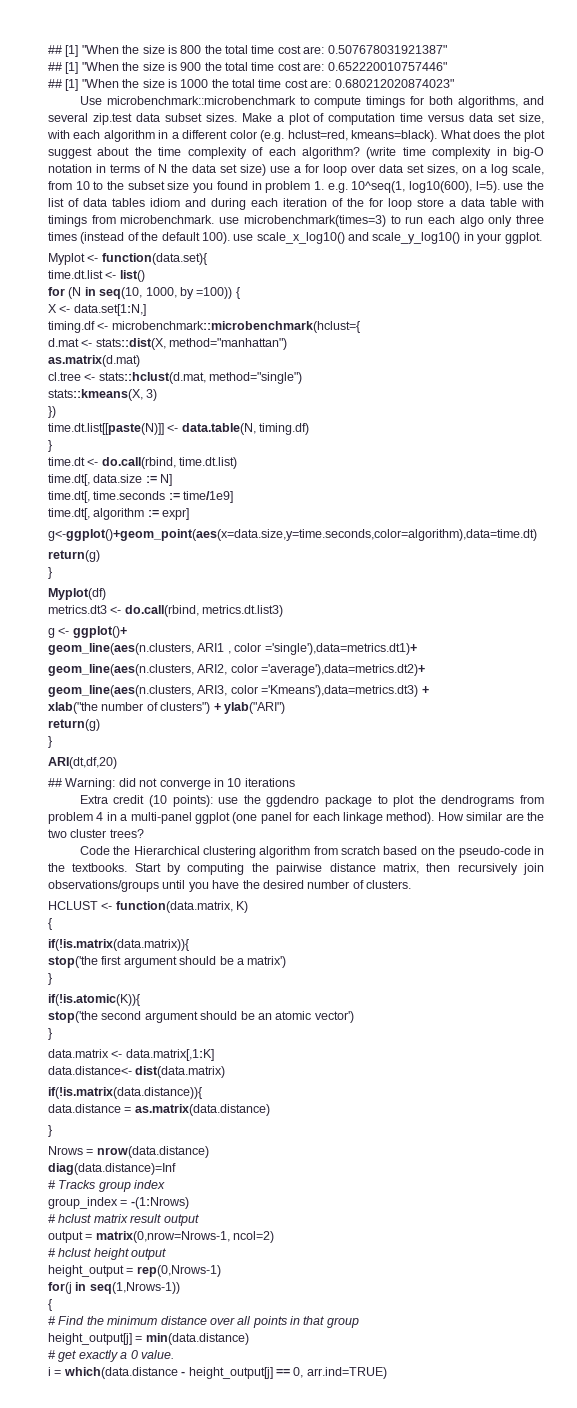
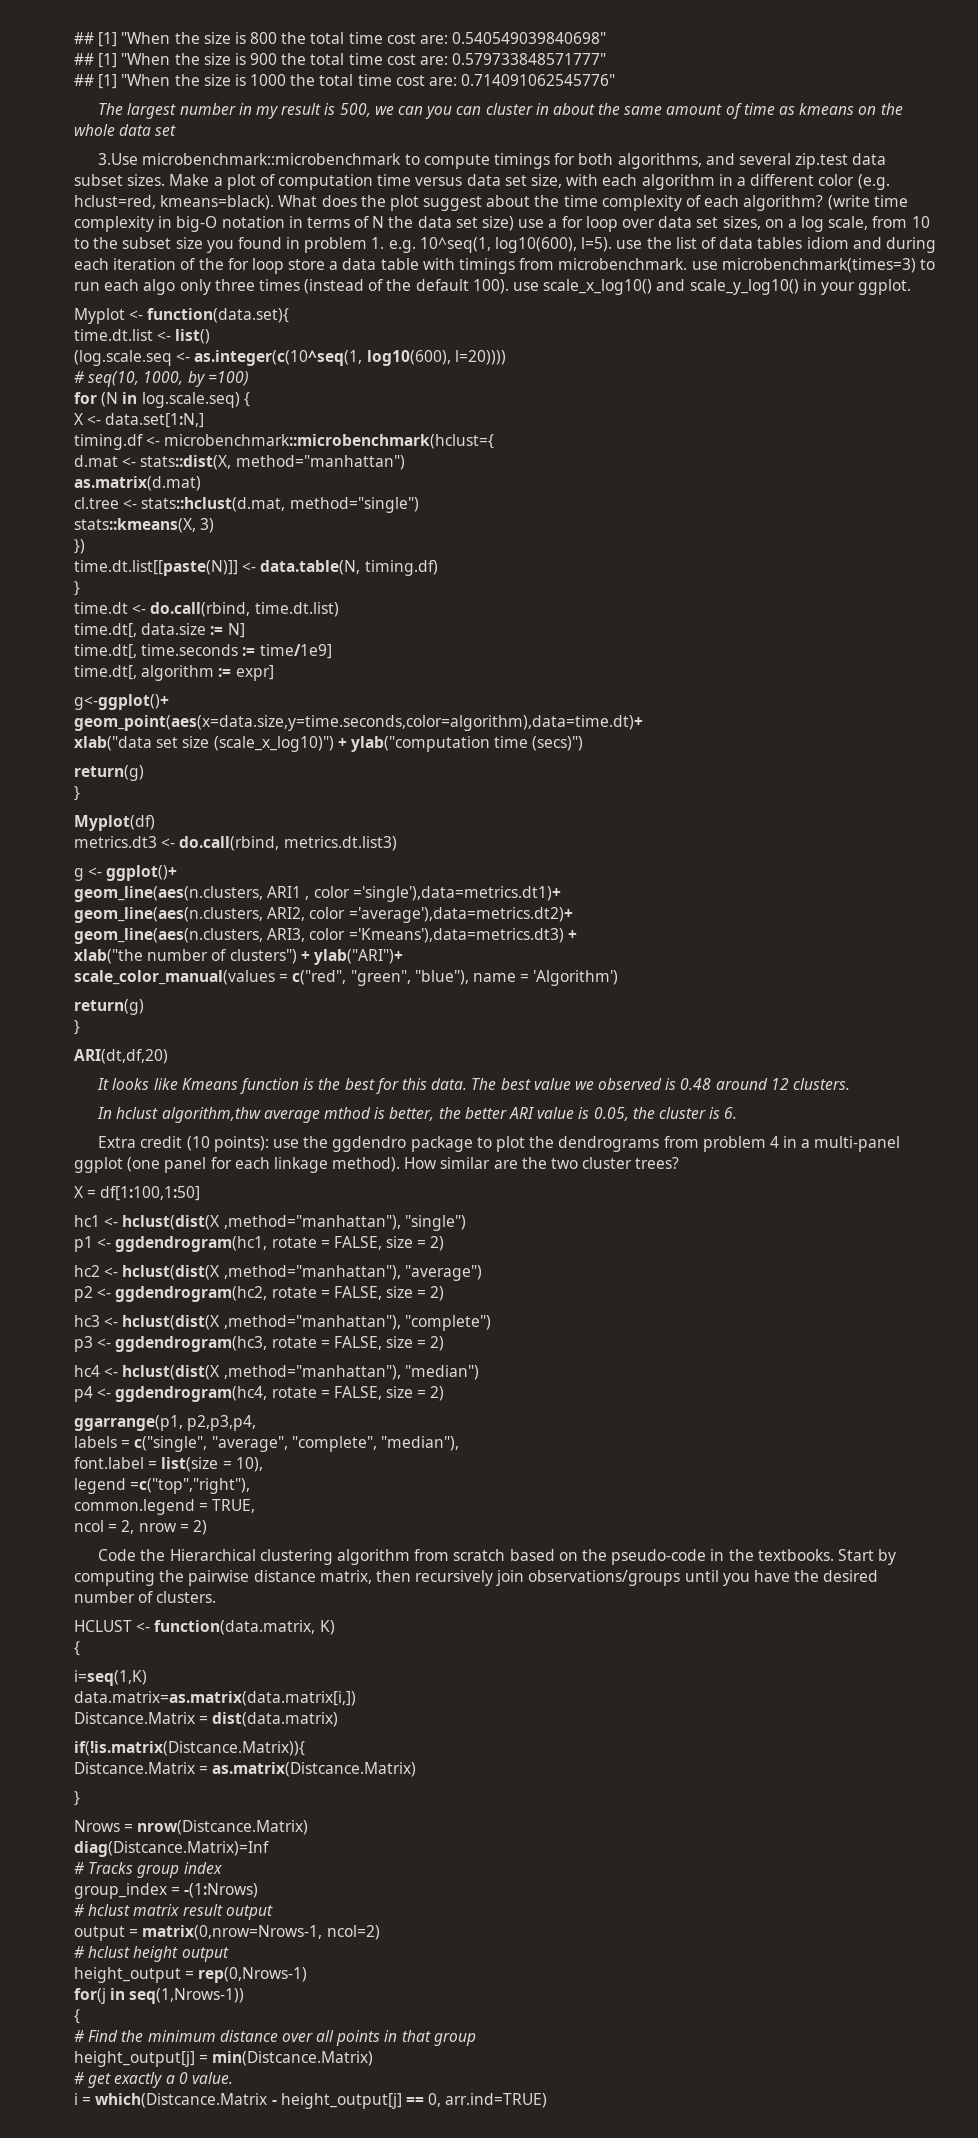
[327,45,447,54] 0.507678031921387" -> [452,32,607,44] 0.540549039840698"
[327,62,447,71] 0.652220010757446" -> [452,53,607,65] 0.579733848571777"
[334,79,454,88] [79,96,102,105] 0.680212020874023" // Use -> [461,74,616,86] [98,103,903,119] [74,124,177,136] [98,153,139,165] 0.714091062545776" // The largest number in my result is 500, we can you can cluster in about the same amount of time as kmeans on the whole data set // 3.Use
(145, 276) none -> [74,350,506,366] [74,371,249,387] // (log.scale.seq <- as.integer(c(10^seq(1, log10(600), l=20)))) // # seq(10, 1000, by =100)
[99,287,233,299] seq(10, 1000, by =100)) -> [141,392,240,408] log.scale.seq)
[48,529,537,541] g<-ggplot()+geom_point(aes(x=data.size,y=time.seconds,color=algorithm),data=time.dt) -> [74,694,169,710] [74,715,643,731] [74,736,584,752] g<-ggplot()+ // geom_point(aes(x=data.size,y=time.seconds,color=algorithm),data=time.dt)+ // xlab("data set size (scale_x_log10)") + ylab("computation time (secs)")
[223,702,285,714] [48,719,100,731] [48,736,52,748] [48,757,117,769] [48,778,295,790] ylab("ARI") // return(g) // } // ARI(dt,df,20) // ## Warning: did not converge in 10 iterations -> [313,949,403,965] [74,970,619,986] [74,999,144,1015] [74,1020,80,1035] [74,1049,168,1064] [97,1078,850,1094] [97,1107,738,1123] ylab("ARI")+ // scale_color_manual(values = c("red", "green", "blue"), name = 'Algorithm') // return(g) // } // ARI(dt,df,20) // It looks like Kmeans function is the best for this data. The best value we observed is 0.48 around 12 clusters. // In hclust algorithm,thw average mthod is better, the better ARI value is 0.05, the cluster is 6.
(144, 833) none -> [74,1186,201,1201] [74,1215,466,1231] [74,1236,445,1252] [74,1265,482,1281] [74,1286,445,1302] [74,1315,491,1331] [74,1336,445,1352] [74,1365,479,1380] [74,1386,445,1402] [74,1415,257,1431] [74,1436,459,1452] [74,1457,263,1472] [74,1478,251,1494] [74,1499,256,1515] [74,1520,207,1535] // X = df[1:100,1:50] // hc1 <- hclust(dist(X ,method="manhattan"), "single") // p1 <- ggdendrogram(hc1, rotate = FALSE, size = 2) // hc2 <- hclust(dist(X ,method="manhattan"), "average") // p2 <- ggdendrogram(hc2, rotate = FALSE, size = 2) // hc3 <- hclust(dist(X ,method="manhattan"), "complete") // p3 <- ggdendrogram(hc3, rotate = FALSE, size = 2) // hc4 <- hclust(dist(X ,method="manhattan"), "median") // p4 <- ggdendrogram(hc4, rotate = FALSE, size = 2) // ggarrange(p1, p2,p3,p4, // labels = c("single", "average", "complete", "median"), // font.label = list(size = 10), // legend =c("top","right"), // common.legend = TRUE, // ncol = 2, nrow = 2)
[48,939,189,951] [48,956,287,968] [48,973,52,985] [48,994,140,1006] [48,1011,354,1023] [48,1028,52,1040] [48,1049,214,1061] [48,1066,226,1078] [48,1087,202,1099] [48,1104,270,1116] if(!is.matrix(data.matrix)){ // stop('the first argument should be a matrix') // } // if(!is.atomic(K)){ // stop('the second argument should be an atomic vector') // } // data.matrix <- data.matrix[,1:K] // data.distance<- dist(data.matrix) // if(!is.matrix(data.distance)){ // data.distance = as.matrix(data.distance) -> [74,1670,147,1686] [74,1691,356,1706] [74,1712,339,1727] [74,1741,305,1756] [74,1762,417,1777] i=seq(1,K) // data.matrix=as.matrix(data.matrix[i,]) // Distcance.Matrix = dist(data.matrix) // if(!is.matrix(Distcance.Matrix)){ // Distcance.Matrix = as.matrix(Distcance.Matrix)
[96,1146,209,1158] [48,1163,176,1175] nrow(data.distance) // diag(data.distance)=Inf -> [137,1820,309,1835] [74,1841,269,1857] nrow(Distcance.Matrix) // diag(Distcance.Matrix)=Inf
[145,1333,249,1345] min(data.distance) -> [212,2051,374,2066] min(Distcance.Matrix)
[63,1367,178,1379] which(data.distance -> [95,2093,268,2108] which(Distcance.Matrix

